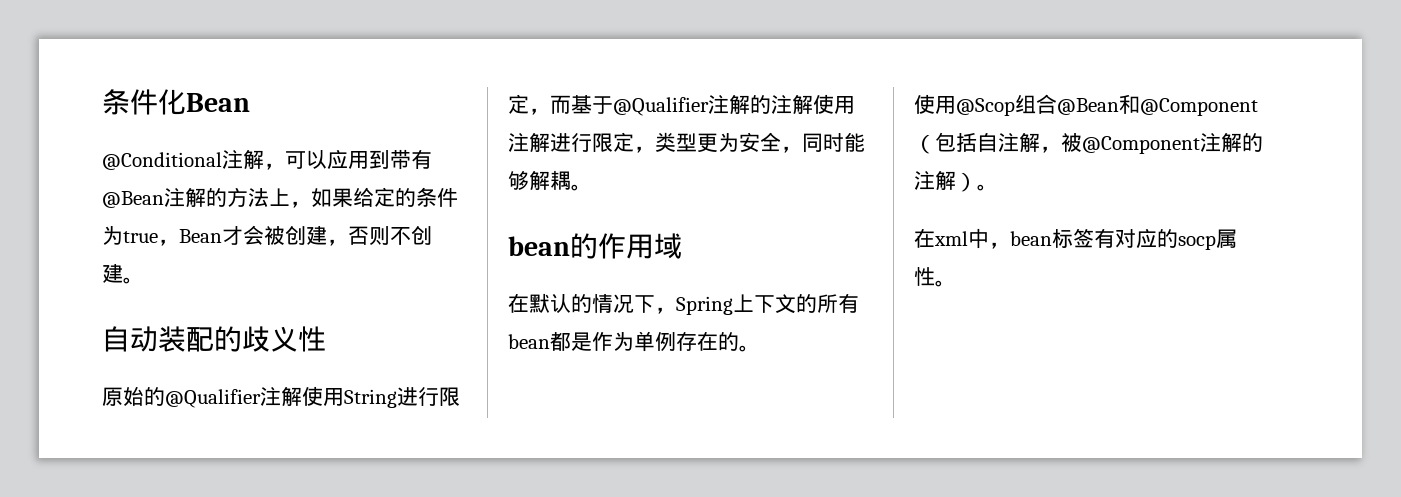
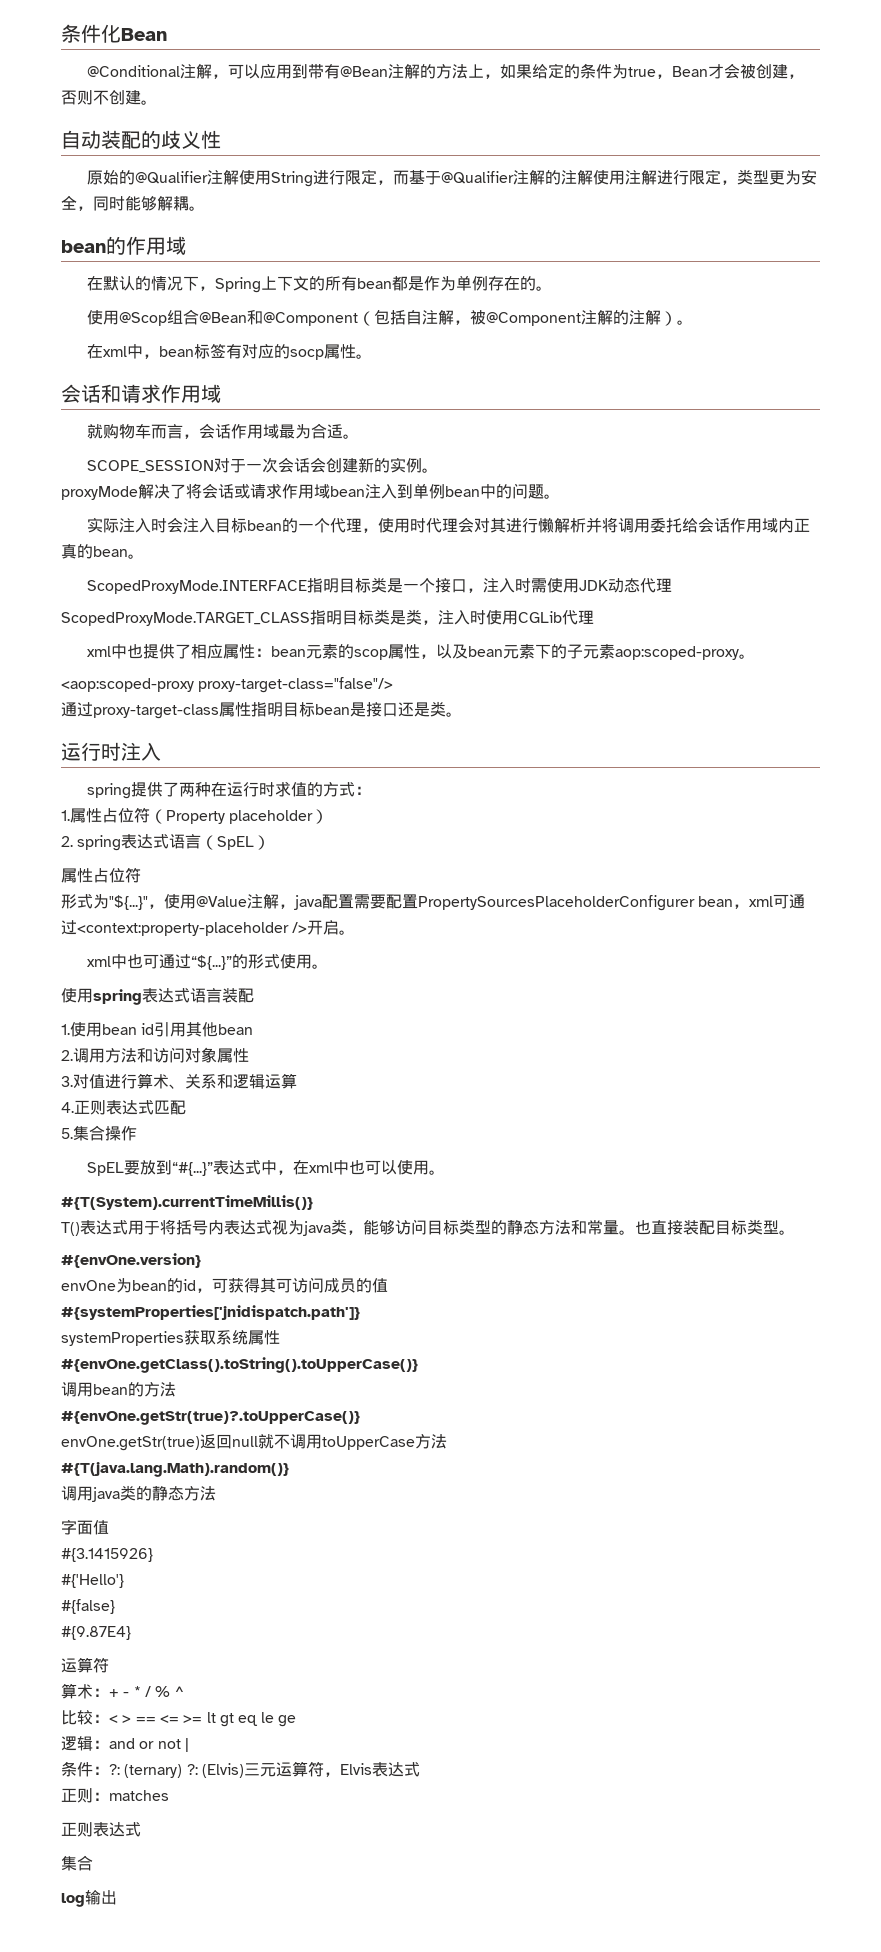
(956, 283) none -> [61,384,221,403] [87,423,360,439] [87,457,439,473] [61,483,560,500] [87,517,811,533] [61,544,144,559] [87,577,673,594] [61,609,594,626] [87,644,756,660] [61,677,394,693] [61,701,462,719] [61,742,161,761] [87,781,372,799] [61,807,329,824] [61,834,271,851] [61,867,141,883] [61,894,806,911] [61,920,356,936] [87,954,329,970] [61,988,254,1005] [61,1022,254,1037] [61,1047,249,1063] [61,1073,297,1089] [61,1100,186,1115] [61,1125,137,1141] [87,1160,446,1176] [61,1195,313,1210] [61,1219,795,1236] [61,1253,201,1268] [61,1277,388,1293] [61,1305,360,1320] [61,1330,280,1346] [61,1357,418,1373] [61,1382,176,1397] [61,1411,360,1425] [61,1434,447,1451] [61,1462,289,1477] [61,1485,216,1502] [61,1519,109,1535] [61,1548,153,1562] [61,1574,124,1588] [61,1599,115,1614] [61,1626,131,1640] [61,1657,109,1673] [61,1683,184,1699] [61,1710,296,1727] [61,1736,189,1752] [61,1761,420,1778] [61,1788,169,1803] [61,1822,141,1837] [61,1855,93,1871] [61,1890,117,1907] // 会话和请求作用域 // 就购物车而言，会话作用域最为合适。 // SCOPE_SESSION对于一次会话会创建新的实例。 // proxyMode解决了将会话或请求作用域bean注入到单例bean中的问题。 // 实际注入时会注入目标bean的一个代理，使用时代理会对其进行懒解析并将调用委托给会话作用域内正真的bean。 // ScopedProxyMode.INTERFACE指明目标类是一个接口，注入时需使用JDK动态代理 // ScopedProxyMode.TARGET_CLASS指明目标类是类，注入时使用CGLib代理 // xml中也提供了相应属性：bean元素的scop属性，以及bean元素下的子元素aop:scoped-proxy。 // <aop:scoped-proxy proxy-target-class="false"/> // 通过proxy-target-class属性指明目标bean是接口还是类。 // 运行时注入 // spring提供了两种在运行时求值的方式： // 1.属性占位符（Property placeholder） // 2. spring表达式语言（SpEL） // 属性占位符 // 形式为"${...}"，使用@Value注解，java配置需要配置PropertySourcesPlaceholderConfigurer bean，xml可通过<context:property-placeholder />开启。 // xml中也可通过“${...}”的形式使用。 // 使用spring表达式语言装配 // 1.使用bean id引用其他bean // 2.调用方法和访问对象属性 // 3.对值进行算术、关系和逻辑运算 // 4.正则表达式匹配 // 5.集合操作 // SpEL要放到“#{...}”表达式中，在xml中也可以使用。 // #{T(System).currentTimeMillis()} // T()表达式用于将括号内表达式视为java类，能够访问目标类型的静态方法和常量。也直接装配目标类型。 // #{envOne.version} // envOne为bean的id，可获得其可访问成员的值 // #{systemProperties['jnidispatch.path']} // systemProperties获取系统属性 // #{envOne.getClass().toString().toUpperCase()} // 调用bean的方法 // #{envOne.getStr(true)?.toUpperCase()} // envOne.getStr(true)返回null就不调用toUpperCase方法 // #{T(java.lang.Math).random()} // 调用java类的静态方法 // 字面值 // #{3.1415926} // #{'Hello'} // #{false} // #{9.87E4} // 运算符 // 算术：+ - * / % ^ // 比较：< > == <= >= lt gt eq le ge // 逻辑：and or not | // 条件：?: (ternary) ?: (Elvis)三元运算符，Elvis表达式 // 正则：matches // 正则表达式 // 集合 // log输出

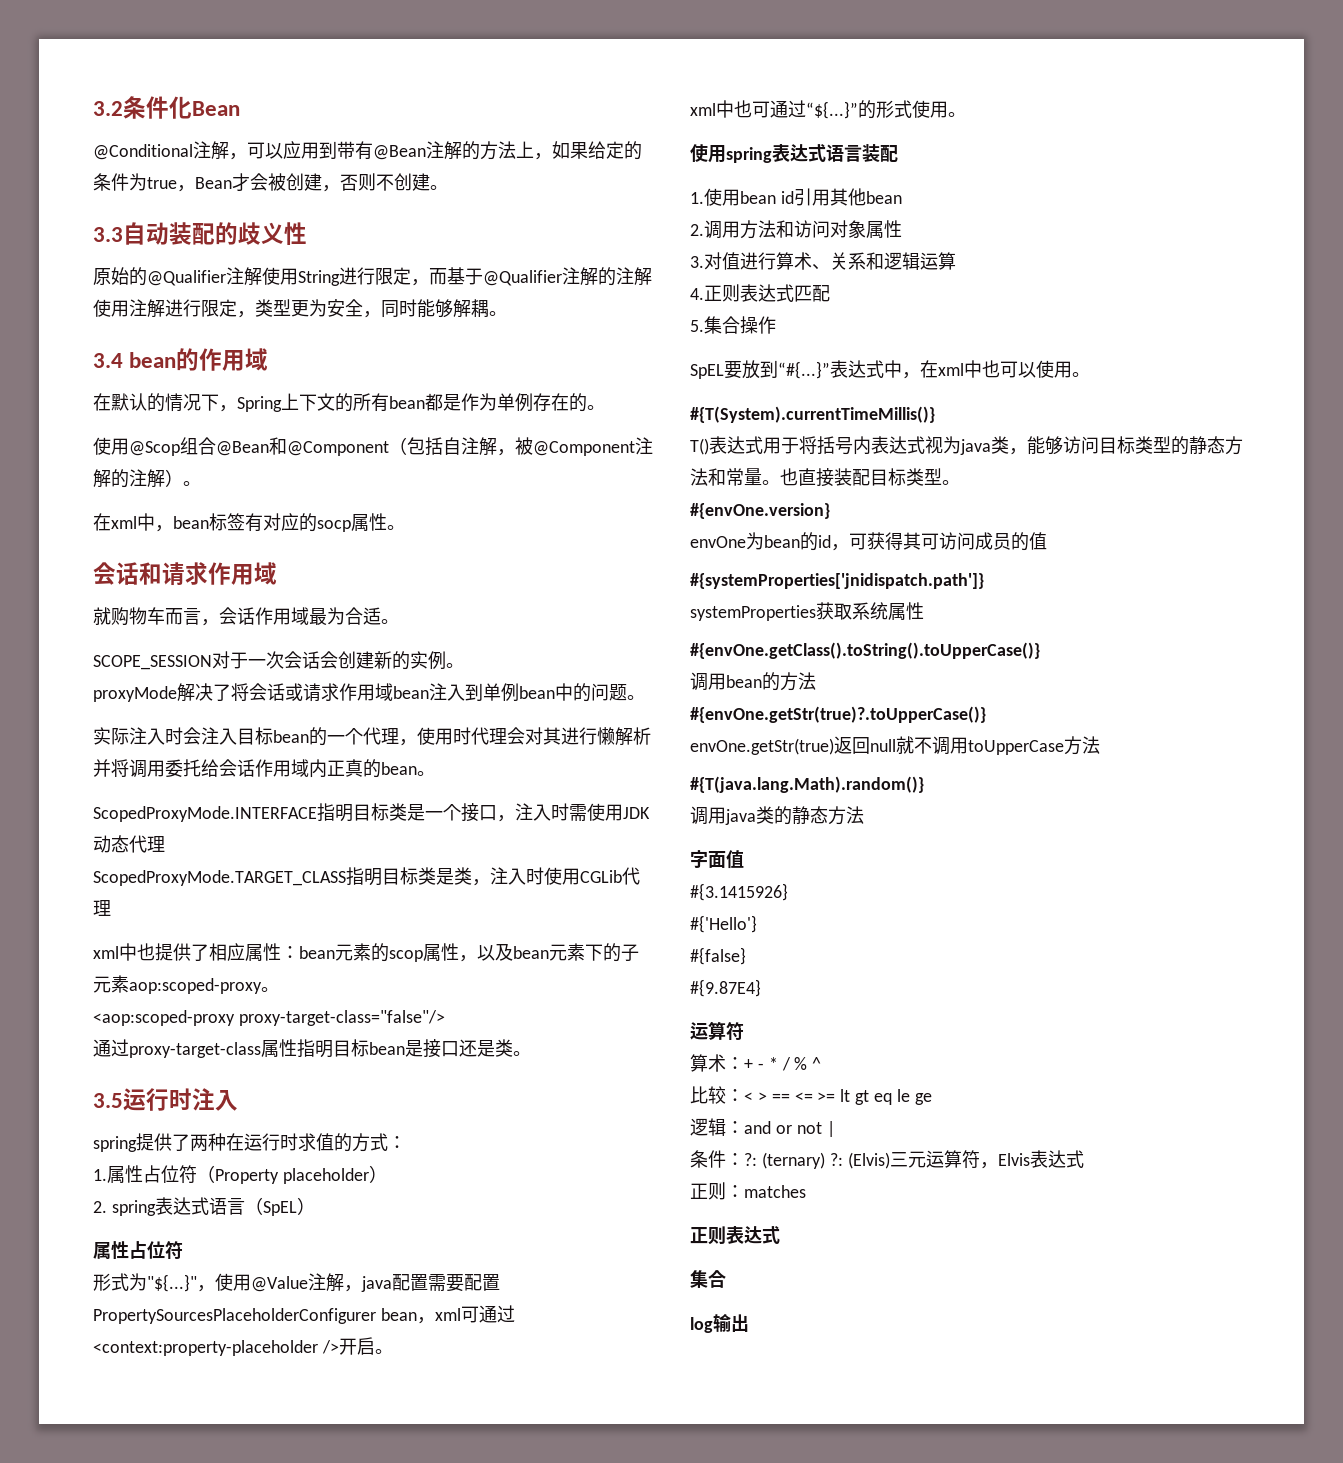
(61, 33) none -> [93,101,123,116] 3.2
(157, 102) none -> [93,227,123,242] 3.3
(205, 208) none -> [93,353,123,368] 3.4
(462, 714) none -> [93,1093,123,1108] 3.5

